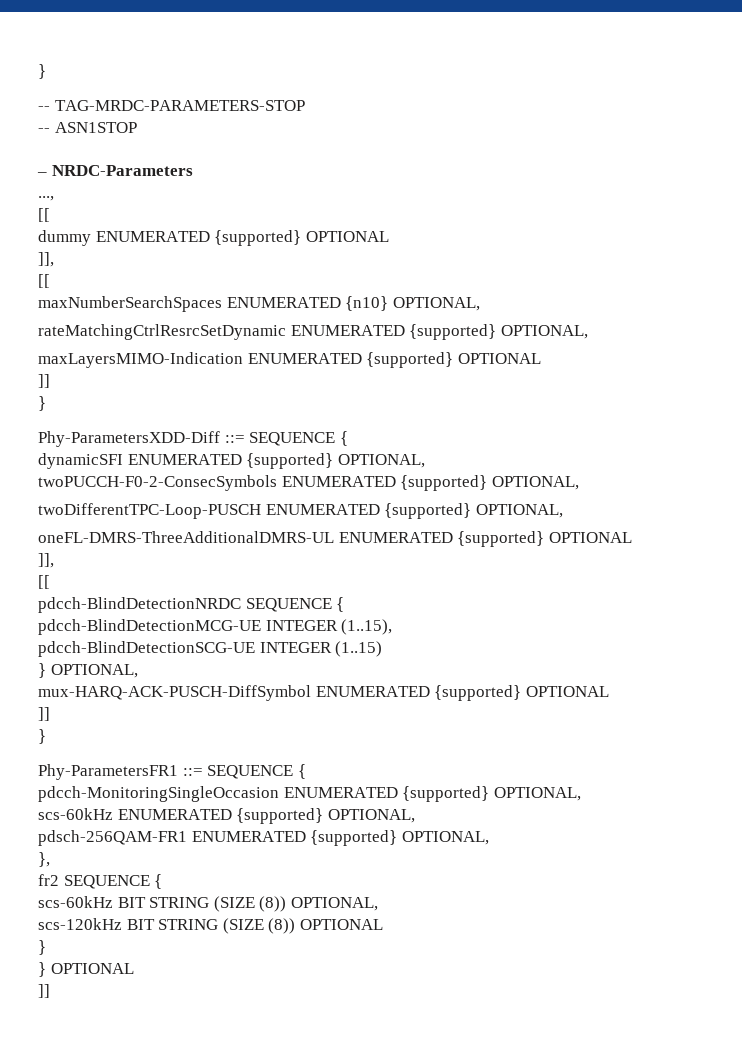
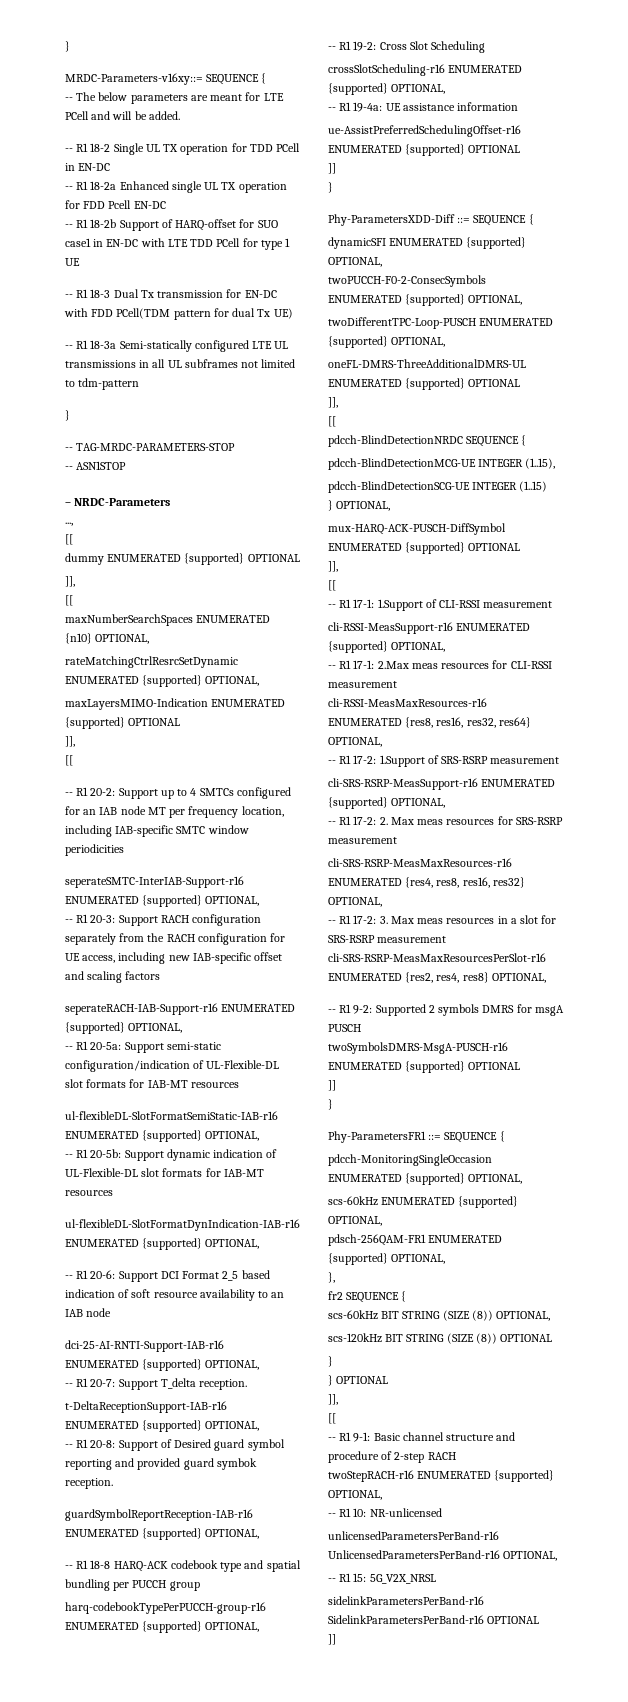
[38,64,46,79] } -> [65,41,70,52] [65,73,267,85] [65,92,284,104] [65,111,180,120] [65,143,301,155] [65,163,111,171] [65,181,287,193] [65,200,166,209] [65,219,278,231] [65,238,291,250] [65,258,80,266] [65,289,277,298] [64,308,293,320] [65,340,289,352] [65,359,296,368] [65,378,140,390] [65,410,70,421] } // MRDC-Parameters-v16xy::= SEQUENCE { // -- The below parameters are meant for LTE PCell and will be added. // -- R1 18-2 Single UL TX operation for TDD PCell in EN-DC // -- R1 18-2a Enhanced single UL TX operation for FDD Pcell EN-DC // -- R1 18-2b Support of HARQ-offset for SUO case1 in EN-DC with LTE TDD PCell for type 1 UE // -- R1 18-3 Dual Tx transmission for EN-DC with FDD PCell(TDM pattern for dual Tx UE) // -- R1 18-3a Semi-statically configured LTE UL transmissions in all UL subframes not limited to tdm-pattern // }
(541, 358) none -> [65,736,75,747] [65,755,73,766] [65,787,291,799] [65,806,284,818] [65,825,249,837] [65,844,124,856] [65,876,244,888] [65,895,260,907] [65,914,262,926] [65,933,286,945] [65,952,283,964] [65,971,161,983] [65,1003,296,1015] [65,1022,183,1034] [65,1041,221,1053] [65,1060,280,1072] [65,1079,239,1088] [65,1111,278,1120] [65,1130,260,1142] [65,1149,278,1161] [65,1168,264,1177] [65,1190,113,1196] [65,1219,300,1231] [65,1238,260,1250] [65,1270,270,1282] [65,1289,285,1301] [65,1308,112,1317] [65,1340,224,1352] [65,1359,260,1371] [65,1378,248,1390] [65,1401,227,1413] [65,1420,260,1432] [65,1439,285,1451] [65,1458,257,1470] [65,1478,113,1489] [65,1509,253,1521] [65,1528,260,1540] [65,1560,301,1572] [65,1579,200,1591] [65,1602,266,1614] [65,1621,260,1633] [328,41,486,53] [328,64,523,76] [328,83,446,95] [328,102,519,112] [328,125,521,137] [328,144,521,156] // ]], // [[ // -- R1 20-2: Support up to 4 SMTCs configured for an IAB node MT per frequency location, including IAB-specific SMTC window periodicities // seperateSMTC-InterIAB-Support-r16 ENUMERATED {supported} OPTIONAL, // -- R1 20-3: Support RACH configuration separately from the RACH configuration for UE access, including new IAB-specific offset and scaling factors // seperateRACH-IAB-Support-r16 ENUMERATED {supported} OPTIONAL, // -- R1 20-5a: Support semi-static configuration/indication of UL-Flexible-DL slot formats for IAB-MT resources // ul-flexibleDL-SlotFormatSemiStatic-IAB-r16 ENUMERATED {supported} OPTIONAL, // -- R1 20-5b: Support dynamic indication of UL-Flexible-DL slot formats for IAB-MT resources // ul-flexibleDL-SlotFormatDynIndication-IAB-r16 ENUMERATED {supported} OPTIONAL, // -- R1 20-6: Support DCI Format 2_5 based indication of soft resource availability to an IAB node // dci-25-AI-RNTI-Support-IAB-r16 ENUMERATED {supported} OPTIONAL, // -- R1 20-7: Support T_delta reception. // t-DeltaReceptionSupport-IAB-r16 ENUMERATED {supported} OPTIONAL, // -- R1 20-8: Support of Desired guard symbol reporting and provided guard symbok reception. // guardSymbolReportReception-IAB-r16 ENUMERATED {supported} OPTIONAL, // -- R1 18-8 HARQ-ACK codebook type and spatial bundling per PUCCH group // harq-codebookTypePerPUCCH-group-r16 ENUMERATED {supported} OPTIONAL, // -- R1 19-2: Cross Slot Scheduling // crossSlotScheduling-r16 ENUMERATED {supported} OPTIONAL, // -- R1 19-4a: UE assistance information // ue-AssistPreferredSchedulingOffset-r16 ENUMERATED {supported} OPTIONAL
(609, 691) none -> [328,561,338,572] [328,580,336,591] [328,599,553,611] [328,622,531,634] [328,641,446,653] [328,660,552,669] [328,681,397,688] [328,698,487,707] [328,717,531,728] [328,737,382,747] [328,755,560,767] [328,778,556,790] [328,797,446,809] [328,816,563,825] [328,837,397,844] [328,858,512,867] [328,877,525,888] [328,897,382,907] [328,915,557,924] [328,935,447,943] [328,953,546,962] [328,972,546,983] [328,1004,564,1016] [328,1024,361,1032] [328,1042,508,1054] [328,1061,521,1073] // ]], // [[ // -- R1 17-1: 1.Support of CLI-RSSI measurement // cli-RSSI-MeasSupport-r16 ENUMERATED {supported} OPTIONAL, // -- R1 17-1: 2.Max meas resources for CLI-RSSI measurement // cli-RSSI-MeasMaxResources-r16 ENUMERATED {res8, res16, res32, res64} OPTIONAL, // -- R1 17-2: 1.Support of SRS-RSRP measurement // cli-SRS-RSRP-MeasSupport-r16 ENUMERATED {supported} OPTIONAL, // -- R1 17-2: 2. Max meas resources for SRS-RSRP measurement // cli-SRS-RSRP-MeasMaxResources-r16 ENUMERATED {res4, res8, res16, res32} OPTIONAL, // -- R1 17-2: 3. Max meas resources in a slot for SRS-RSRP measurement cli-SRS-RSRP-MeasMaxResourcesPerSlot-r16 ENUMERATED {res2, res4, res8} OPTIONAL, // -- R1 9-2: Supported 2 symbols DMRS for msgA PUSCH // twoSymbolsDMRS-MsgA-PUSCH-r16 ENUMERATED {supported} OPTIONAL
(134, 968) none -> [328,1394,338,1405] [328,1413,336,1424] [328,1432,516,1442] [328,1451,456,1463] [328,1470,555,1482] [328,1490,382,1500] [328,1508,442,1517] [328,1531,499,1540] [328,1550,558,1561] [328,1573,436,1584] [328,1596,484,1605] [328,1615,540,1624] // ]], // [[ // -- R1 9-1: Basic channel structure and procedure of 2-step RACH // twoStepRACH-r16 ENUMERATED {supported} OPTIONAL, // -- R1 10: NR-unlicensed // unlicensedParametersPerBand-r16 UnlicensedParametersPerBand-r16 OPTIONAL, // -- R1 15: 5G_V2X_NRSL // sidelinkParametersPerBand-r16 SidelinkParametersPerBand-r16 OPTIONAL

